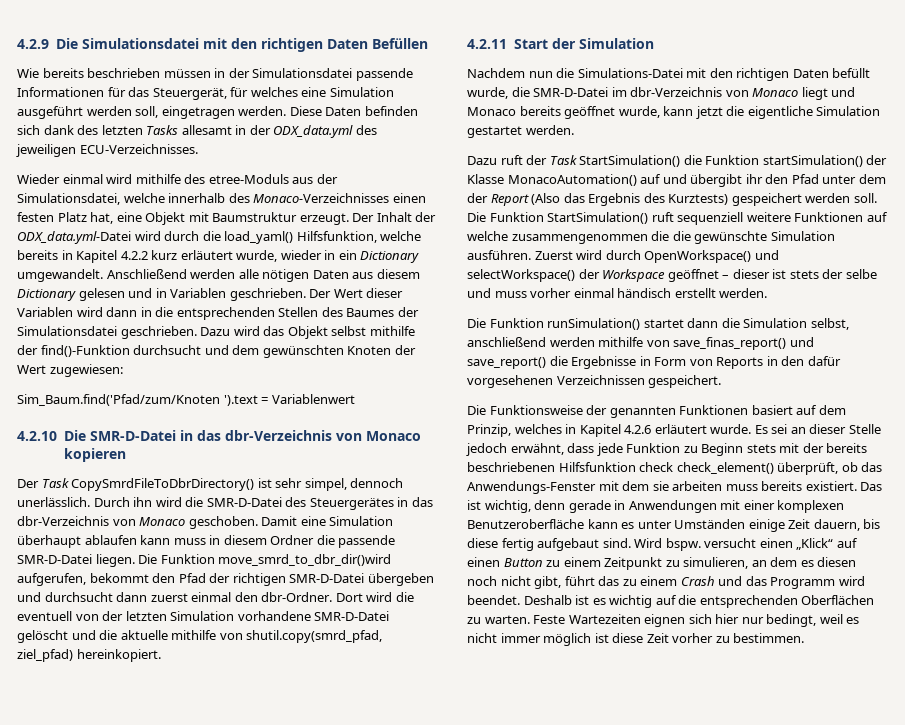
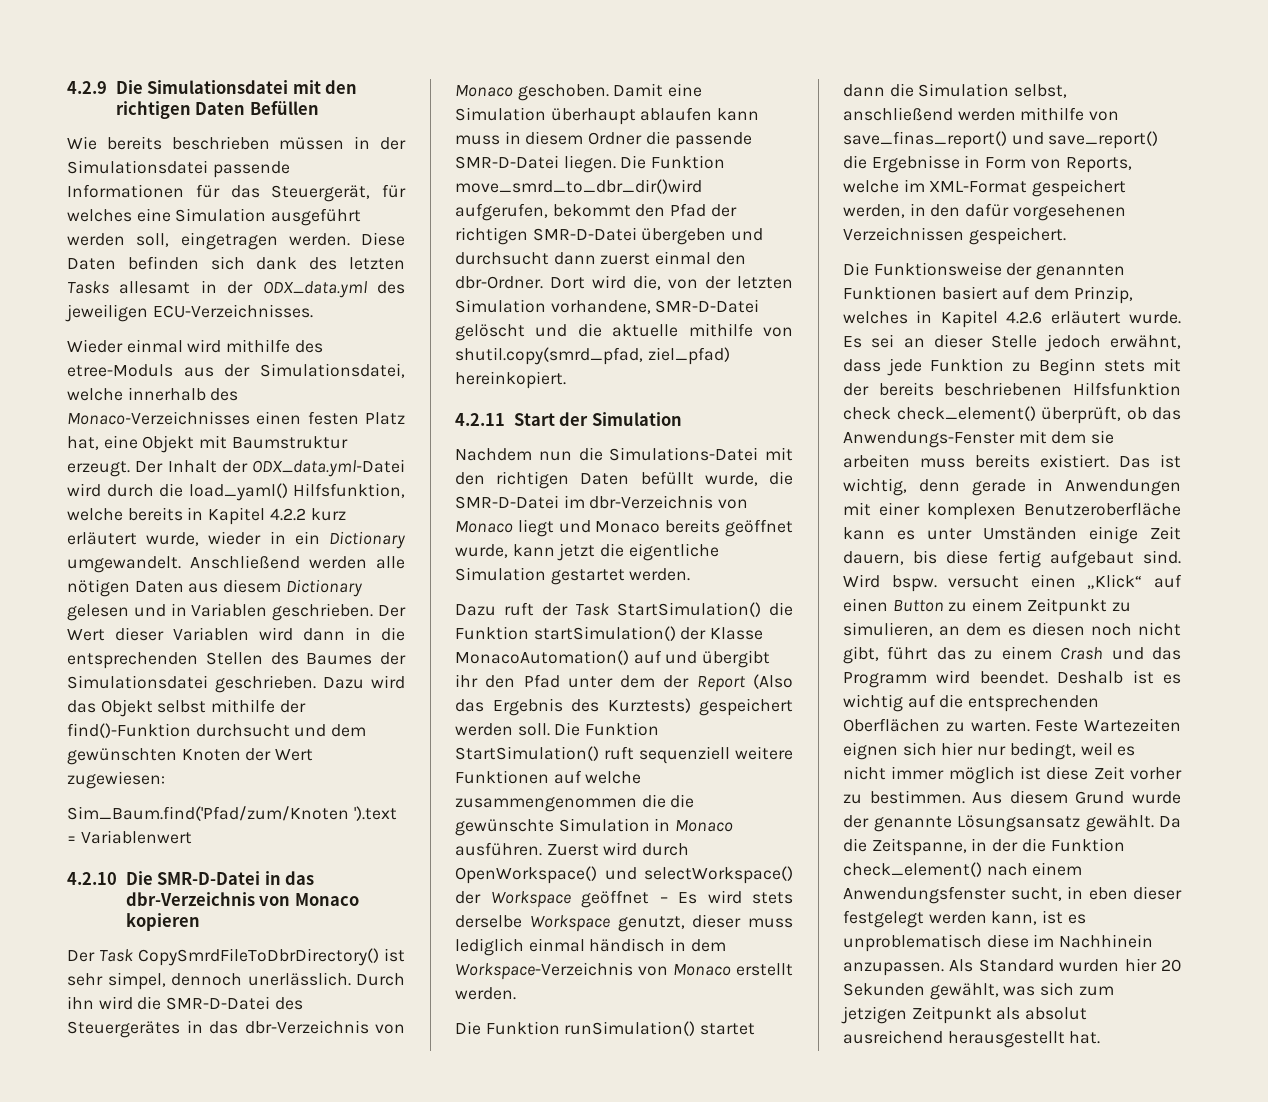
[395,592,414,602] [17,611,72,621] die eventuell -> [633,275,661,290] die,
[237,611,311,621] vorhandene -> [550,300,651,314] vorhandene,
(835, 236) none -> [654,818,734,832] in Monaco
[732,269,877,279] [467,288,672,298] dieser ist stets der selbe und muss vorher einmal händisch -> [678,890,793,904] [455,914,793,932] [455,938,726,956] [455,962,731,980] Es wird stets derselbe Workspace genutzt, dieser muss lediglich einmal händisch in dem Workspace-Verzeichnis von Monaco
[716,357,764,369] Reports -> [1065,157,1132,173] [843,179,1127,197] [843,204,905,218] Reports, welche im XML-Format gespeichert werden,
(805, 638) none -> [972,790,1181,804] [843,815,1181,832] [843,838,1125,856] [843,862,1083,877] [843,886,1182,904] [843,910,1086,928] [843,934,1154,952] [843,958,1181,976] [843,982,1114,1000] [841,1006,1088,1024] [843,1030,1101,1048] Aus diesem Grund wurde der genannte Lösungsansatz gewählt. Da die Zeitspanne, in der die Funktion check_element() nach einem Anwendungsfenster sucht, in eben dieser festgelegt werden kann, ist es unproblematisch diese im Nachhinein anzupassen. Als Standard wurden hier 20 Sekunden gewählt, was sich zum jetzigen Zeitpunkt als absolut ausreichend herausgestellt hat.

